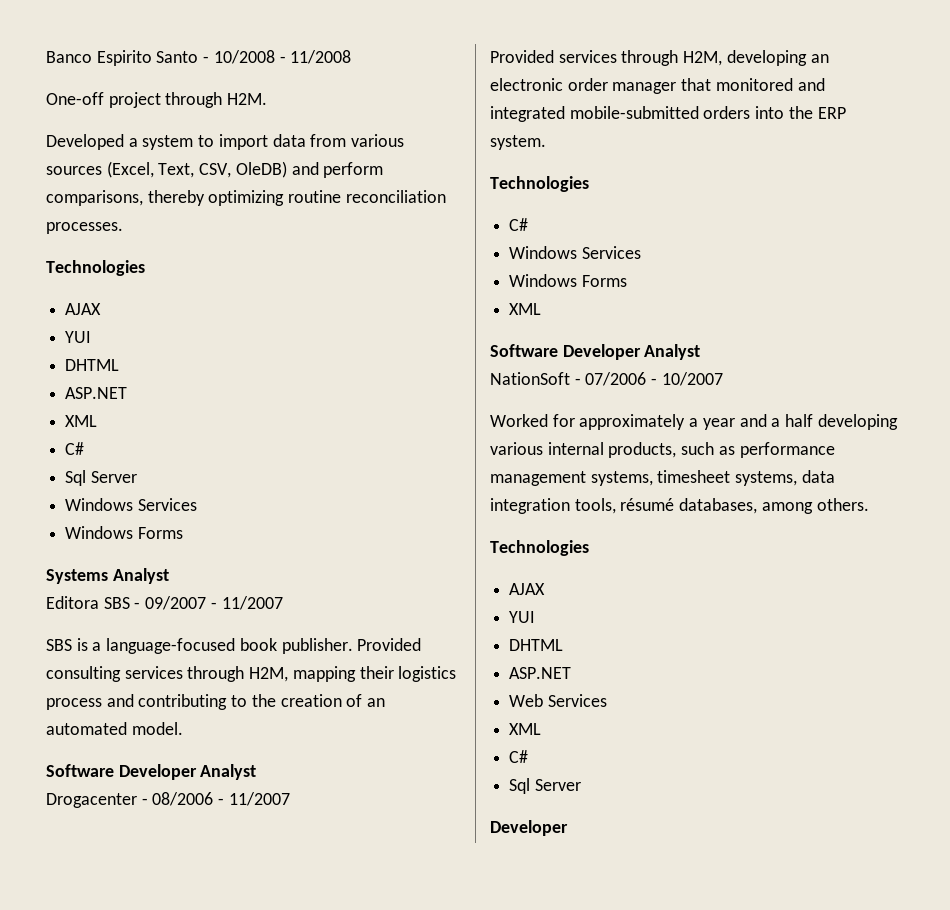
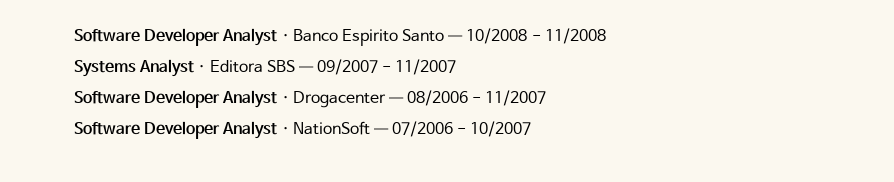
(46, 57) none -> [74,28,289,46] Software Developer Analyst ·
[203,56,210,63] - -> [448,35,464,41] —
[46,92,268,108] [46,134,405,150] [46,161,384,178] [46,190,446,206] [46,222,123,234] [46,260,145,276] [65,303,102,315] [65,331,92,343] [65,359,120,371] [65,387,128,399] [65,415,98,427] [65,442,85,455] [65,470,137,486] [65,498,197,511] [65,526,183,539] // One-off project through H2M. // Developed a system to import data from various sources (Excel, Text, CSV, OleDB) and perform comparisons, thereby optimizing routine reconciliation processes. // Technologies // AJAX // YUI // DHTML // ASP.NET // XML // C# // Sql Server // Windows Services // Windows Forms -> (606, 36) none
(169, 576) // -> [198,65,206,72] ·
[134,602,141,609] - -> [298,66,314,72] —
[46,638,422,654] [46,666,457,682] [46,694,386,710] [46,722,183,735] [46,764,257,780] [46,792,290,808] [490,50,829,66] [490,78,825,94] [490,106,846,122] [490,135,546,150] [490,176,589,192] [509,218,529,231] [509,246,641,259] [509,274,627,287] [509,303,542,315] [490,344,701,360] [490,372,723,386] [490,414,898,430] [490,442,835,458] [490,470,835,486] [490,498,869,514] [490,540,589,556] [509,583,546,595] [509,611,536,623] [509,639,564,651] [509,667,572,679] [509,694,607,707] [509,723,542,735] [509,750,529,763] [509,778,581,794] [490,820,568,836] SBS is a language-focused book publisher. Provided consulting services through H2M, mapping their logistics process and contributing to the creation of an automated model. // Software Developer Analyst // Drogacenter - 08/2006 - 11/2007 // Provided services through H2M, developing an electronic order manager that monitored and integrated mobile-submitted orders into the ERP system. // Technologies // C# // Windows Services // Windows Forms // XML // Software Developer Analyst // NationSoft - 07/2006 - 10/2007 // Worked for approximately a year and a half developing various internal products, such as performance management systems, timesheet systems, data integration tools, résumé databases, among others. // Technologies // AJAX // YUI // DHTML // ASP.NET // Web Services // XML // C# // Sql Server // Developer -> [74,90,547,108] [74,121,532,139] Software Developer Analyst · Drogacenter — 08/2006 - 11/2007 // Software Developer Analyst · NationSoft — 07/2006 - 10/2007

